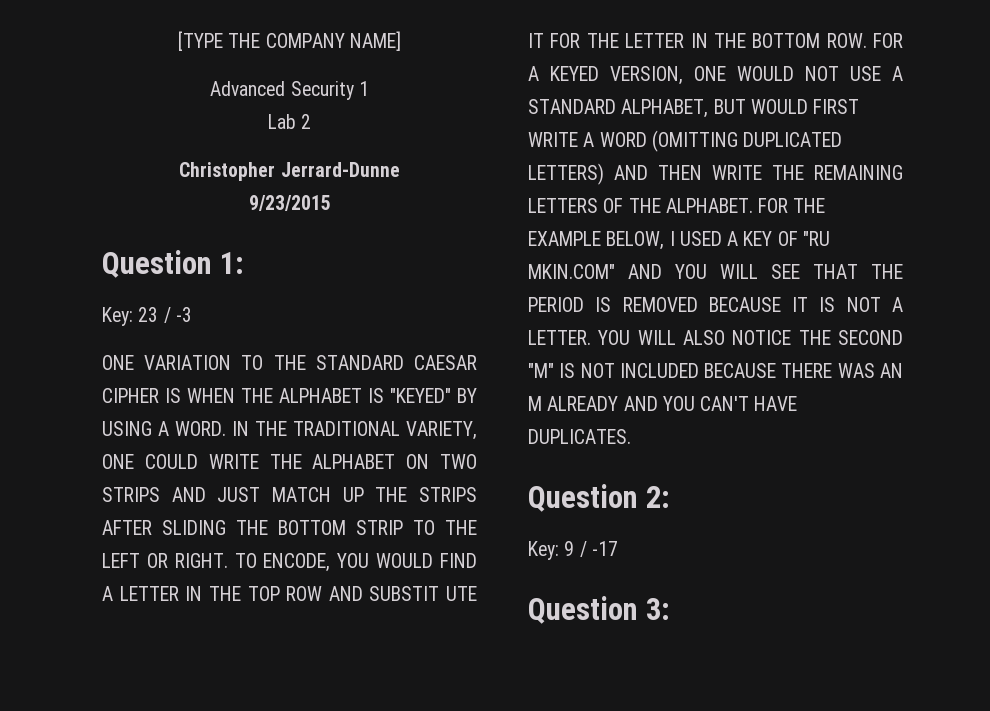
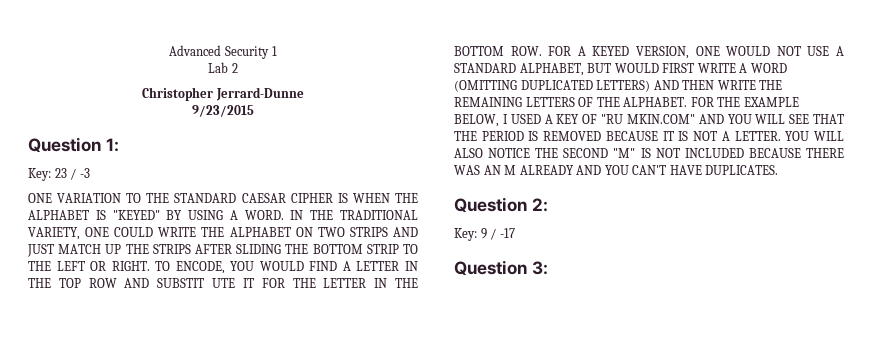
[178,31,401,51] [TYPE THE COMPANY NAME] // -> (169, 50) none

